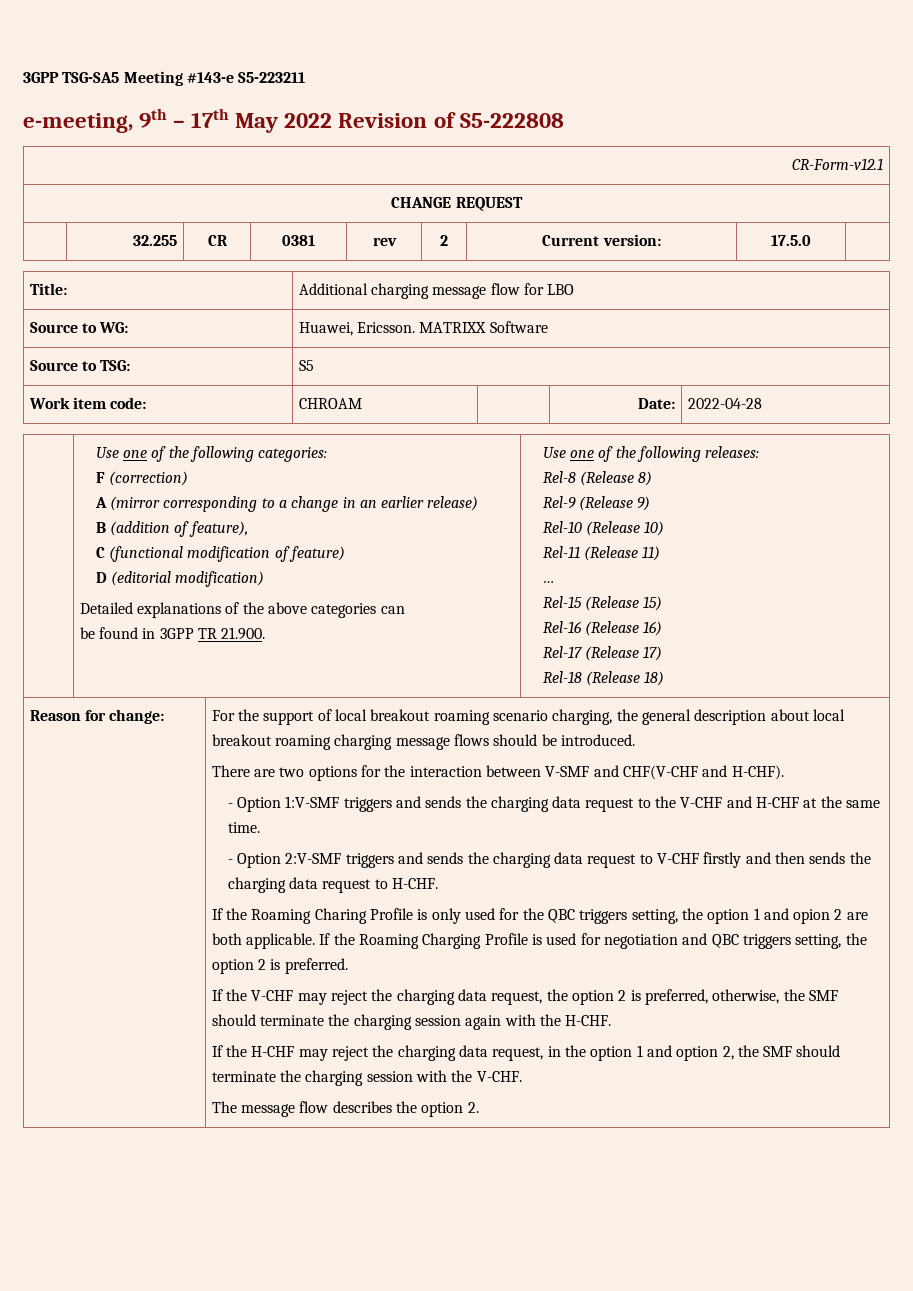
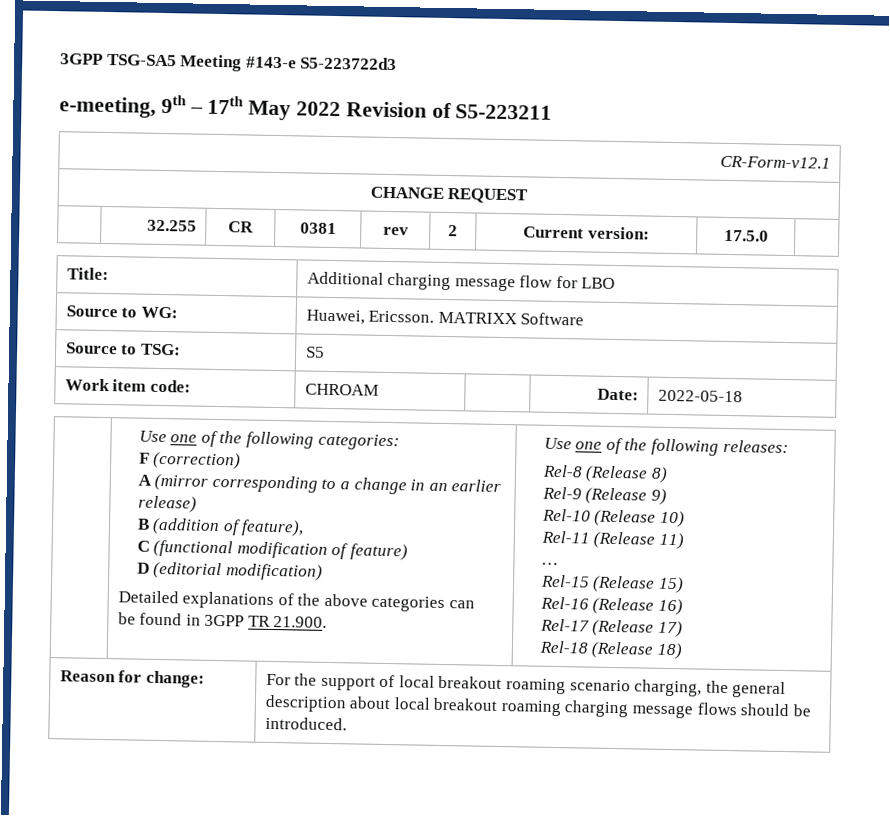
[238,72,306,83] S5-223211 -> [300,56,398,71] S5-223722d3
[459,113,564,128] S5-222808 -> [455,104,553,120] S5-223211
[687,398,762,409] 2022-04-28 -> [657,389,743,403] 2022-05-18
[211,765,784,781] [227,796,881,812] [227,822,260,833] [227,852,871,868] [227,877,438,893] [211,908,868,924] [211,933,867,949] [211,958,348,974] [211,989,838,1005] [211,1014,612,1030] [211,1045,841,1061] [211,1070,522,1086] [211,1101,479,1117] // There are two options for the interaction between V-SMF and CHF(V-CHF and H-CHF). // - Option 1:V-SMF triggers and sends the charging data request to the V-CHF and H-CHF at the same time. // - Option 2:V-SMF triggers and sends the charging data request to V-CHF firstly and then sends the charging data request to H-CHF. // If the Roaming Charing Profile is only used for the QBC triggers setting, the option 1 and opion 2 are both applicable. If the Roaming Charging Profile is used for negotiation and QBC triggers setting, the option 2 is preferred. // If the V-CHF may reject the charging data request, the option 2 is preferred, otherwise, the SMF should terminate the charging session again with the H-CHF. // If the H-CHF may reject the charging data request, in the option 1 and option 2, the SMF should terminate the charging session with the V-CHF. // The message flow describes the option 2. -> (347, 723) none

